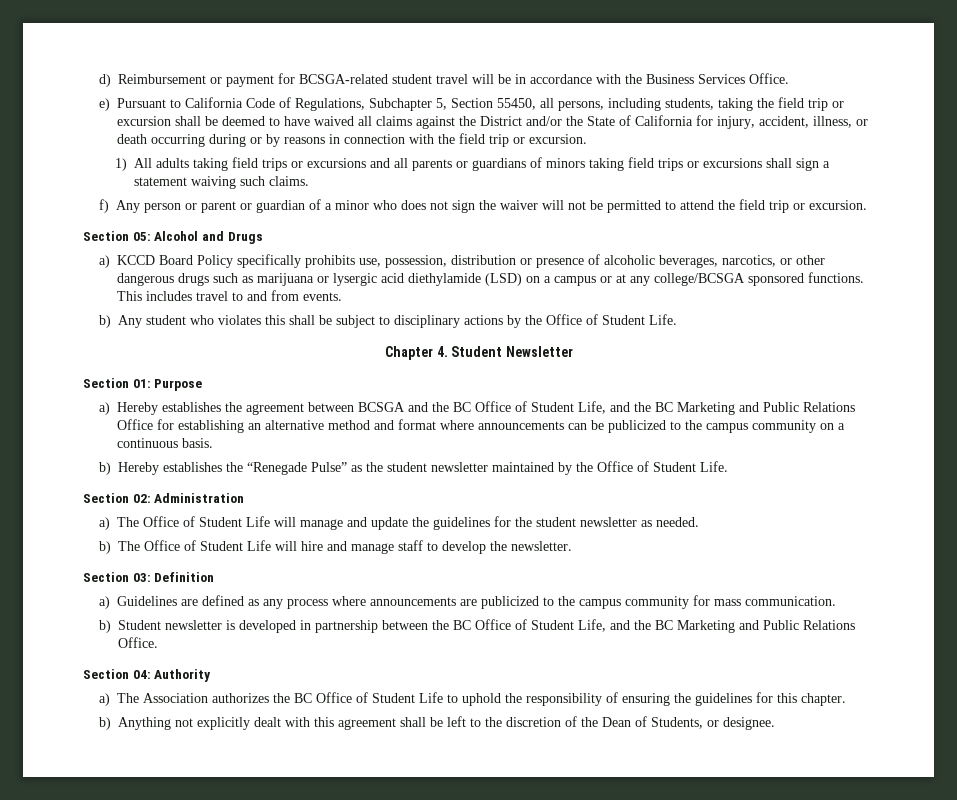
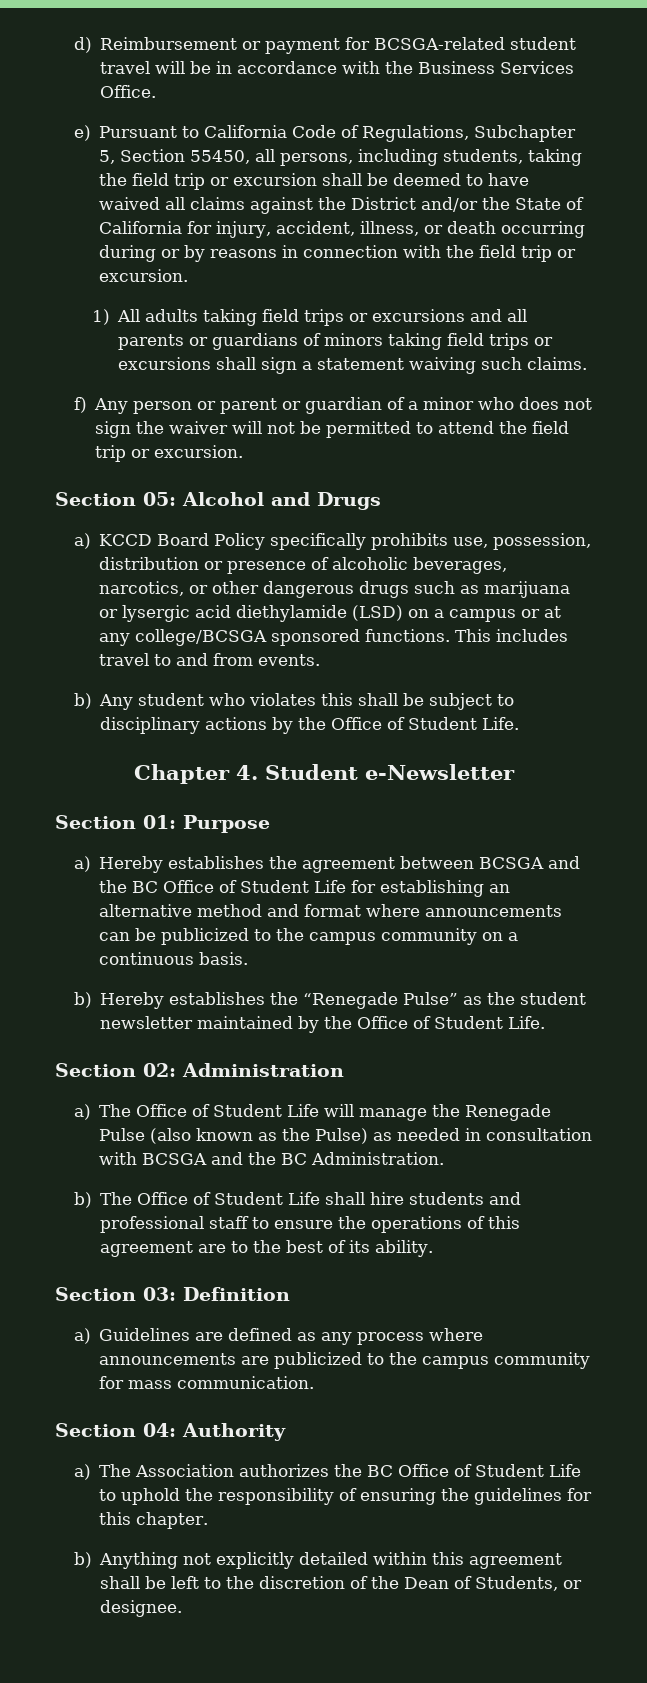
[506,346,574,357] Newsletter -> [364,764,515,780] e-Newsletter
[577,401,855,415] [116,419,153,430] Life, and the BC Marketing and Public Relations Office -> [313,880,346,893] Life
[346,516,699,530] and update the guidelines for the student newsletter as needed. -> [431,1104,551,1121] [98,1128,592,1144] [98,1152,444,1165] the Renegade Pulse (also known as the Pulse) as needed in consultation with BCSGA and the BC Administration.
[274,540,572,554] will hire and manage staff to develop the newsletter. -> [324,1192,521,1205] [99,1216,520,1233] [99,1240,433,1257] shall hire students and professional staff to ensure the operations of this agreement are to the best of its ability.
[98,619,855,633] [117,637,158,648] // b) Student newsletter is developed in partnership between the BC Office of Student Life, and the BC Marketing and Public Relations Office. -> (314, 1382) none
[253,717,310,727] dealt with -> [298,1552,427,1565] detailed within

